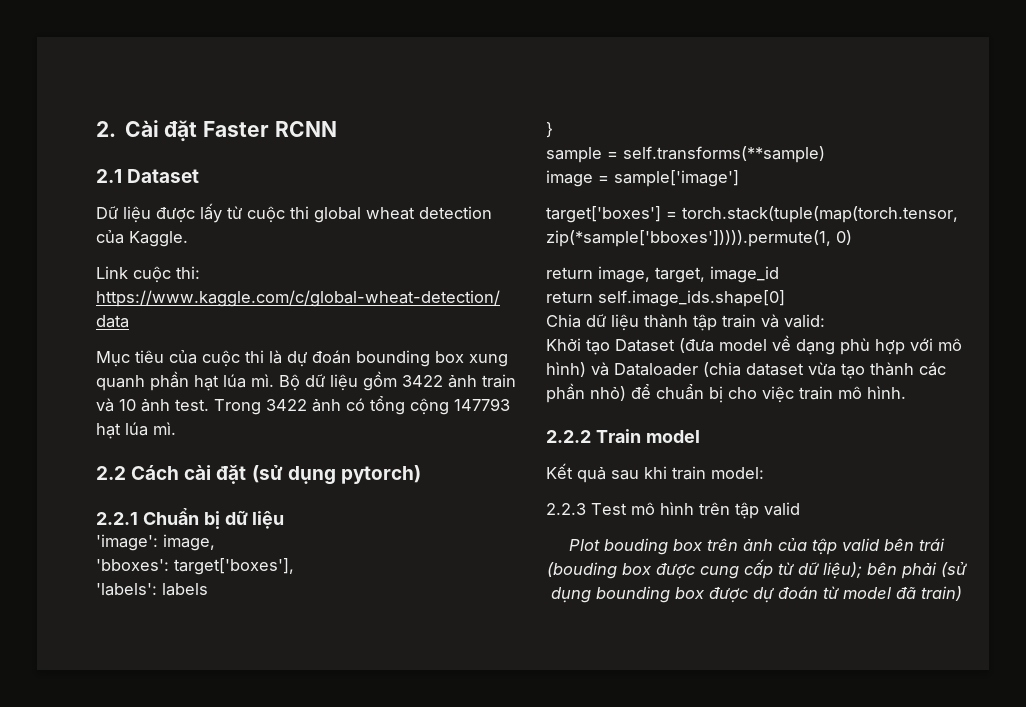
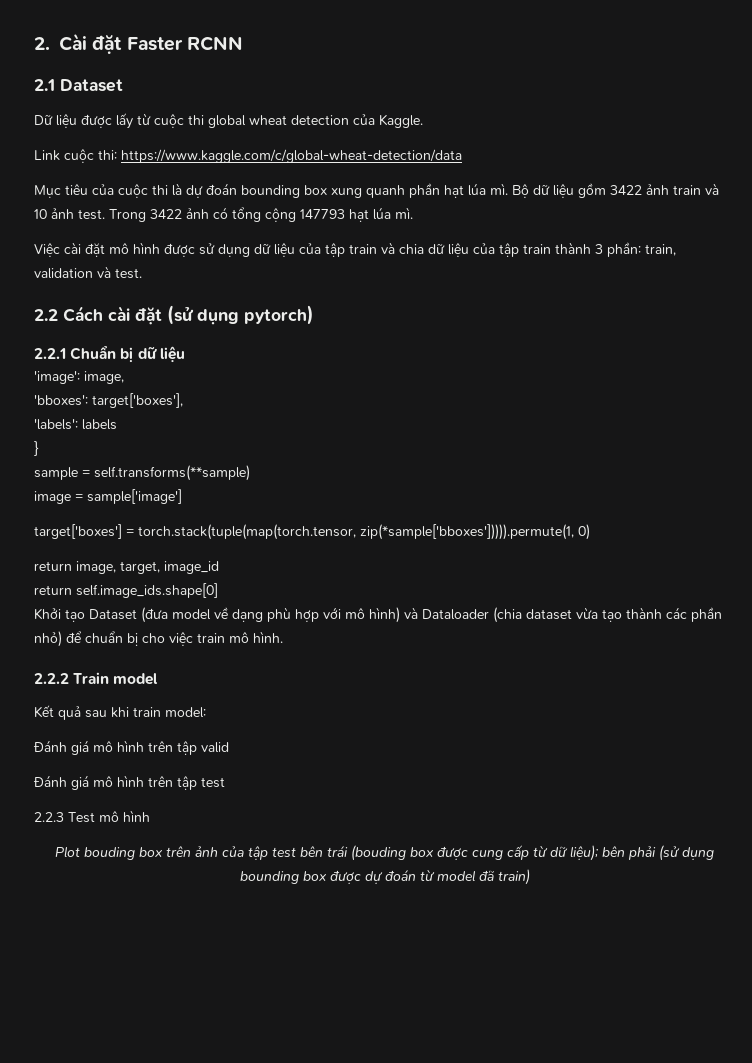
(176, 428) none -> [34,242,676,257] [34,266,142,279] // Việc cài đặt mô hình được sử dụng dữ liệu của tập train và chia dữ liệu của tập train thành 3 phần: train, validation và test.
[546,314,825,331] // Chia dữ liệu thành tập train và valid: -> (218, 590) none
[546,503,627,515] 2.2.3 Test -> [33,740,89,755] Đánh giá
(800, 509) none -> [33,775,225,790] [34,810,150,823] // Đánh giá mô hình trên tập test // 2.2.3 Test mô hình
[841,538,880,551] valid -> [272,847,296,857] test

